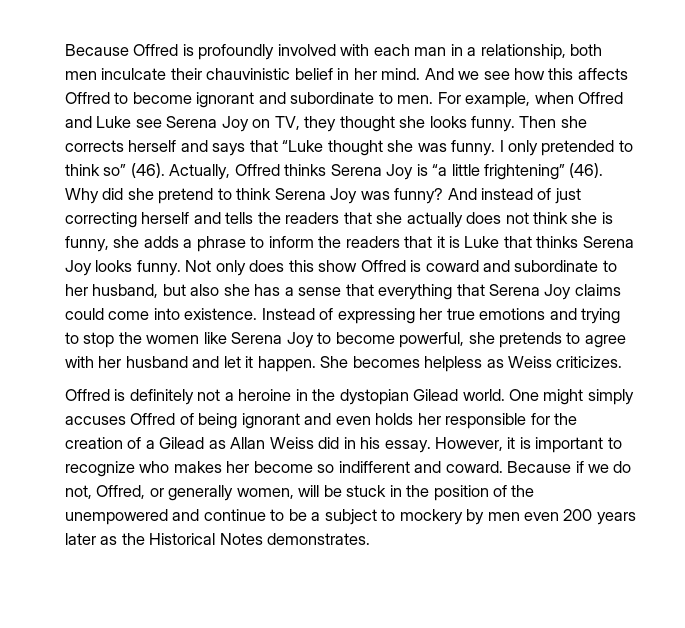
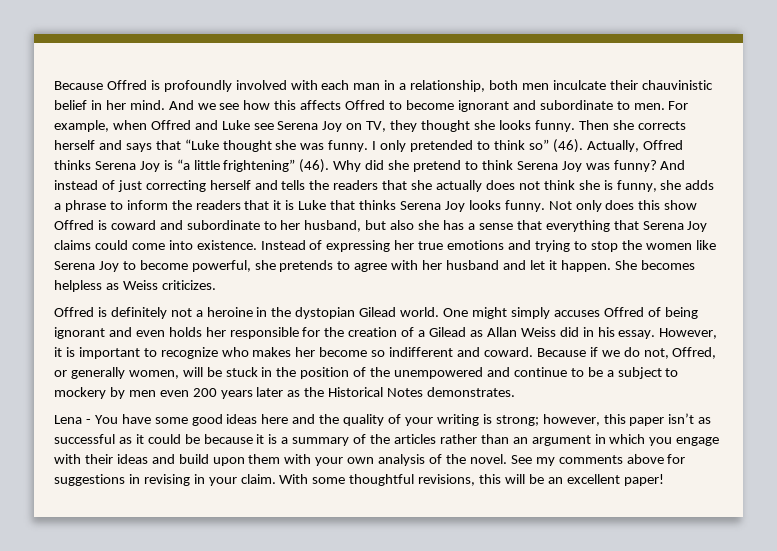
(371, 539) none -> [54,413,712,426] [54,434,720,446] [54,454,686,466] [54,474,664,486] // Lena - You have some good ideas here and the quality of your writing is strong; however, this paper isn’t as successful as it could be because it is a summary of the articles rather than an argument in which you engage with their ideas and build upon them with your own analysis of the novel. See my comments above for suggestions in revising in your claim. With some thoughtful revisions, this will be an excellent paper!

